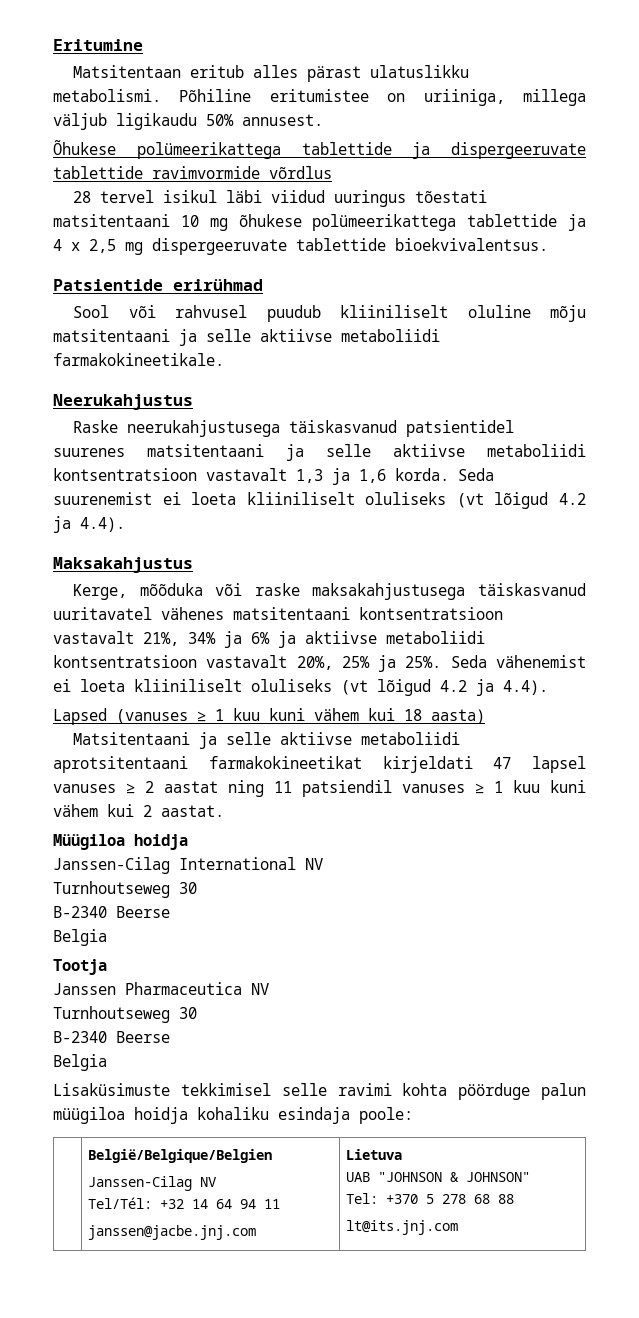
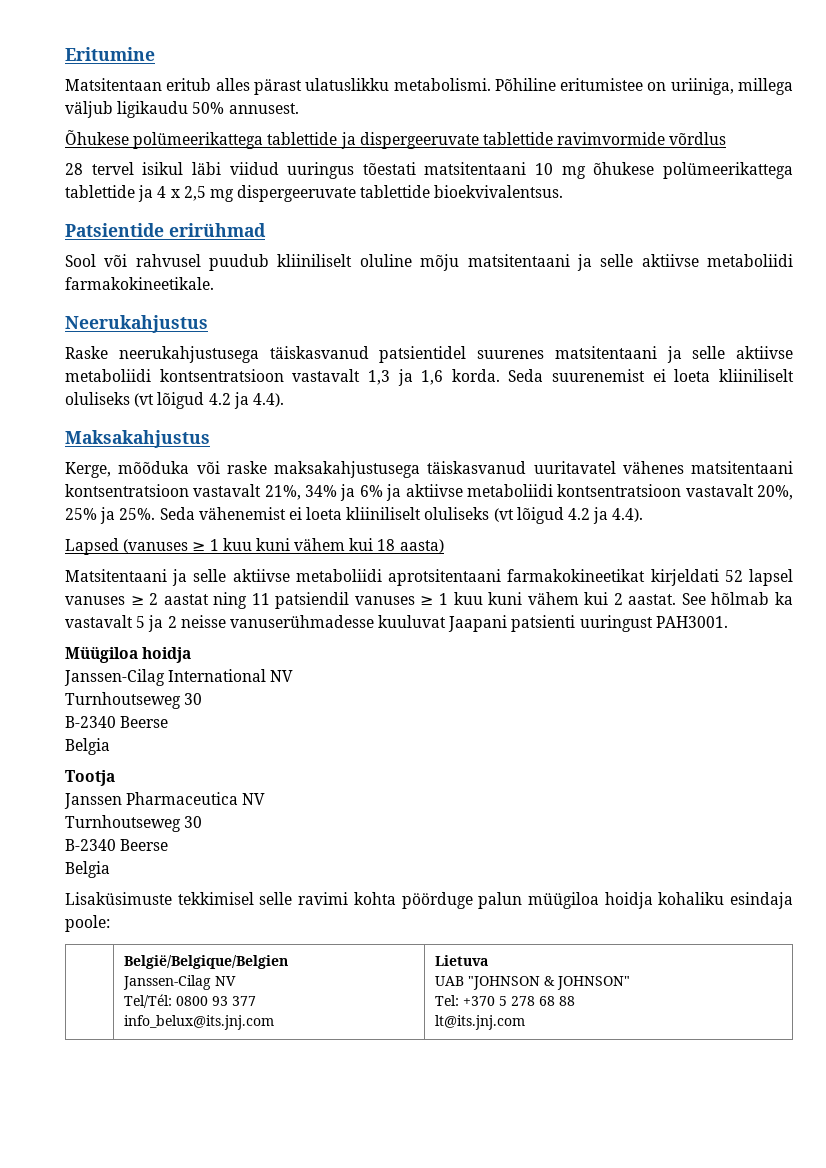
[493,757,512,769] 47 -> [724,570,743,582] 52
(224, 811) none -> [681,592,793,605] [65,615,728,632] See hõlmab ka vastavalt 5 ja 2 neisse vanuserühmadesse kuuluvat Jaapani patsienti uuringust PAH3001.
[160,1199,281,1209] [88,1225,257,1240] +32 14 64 94 11 // janssen@jacbe.jnj.com -> [175,996,256,1006] [123,1015,274,1030] 0800 93 377 // info_belux@its.jnj.com

